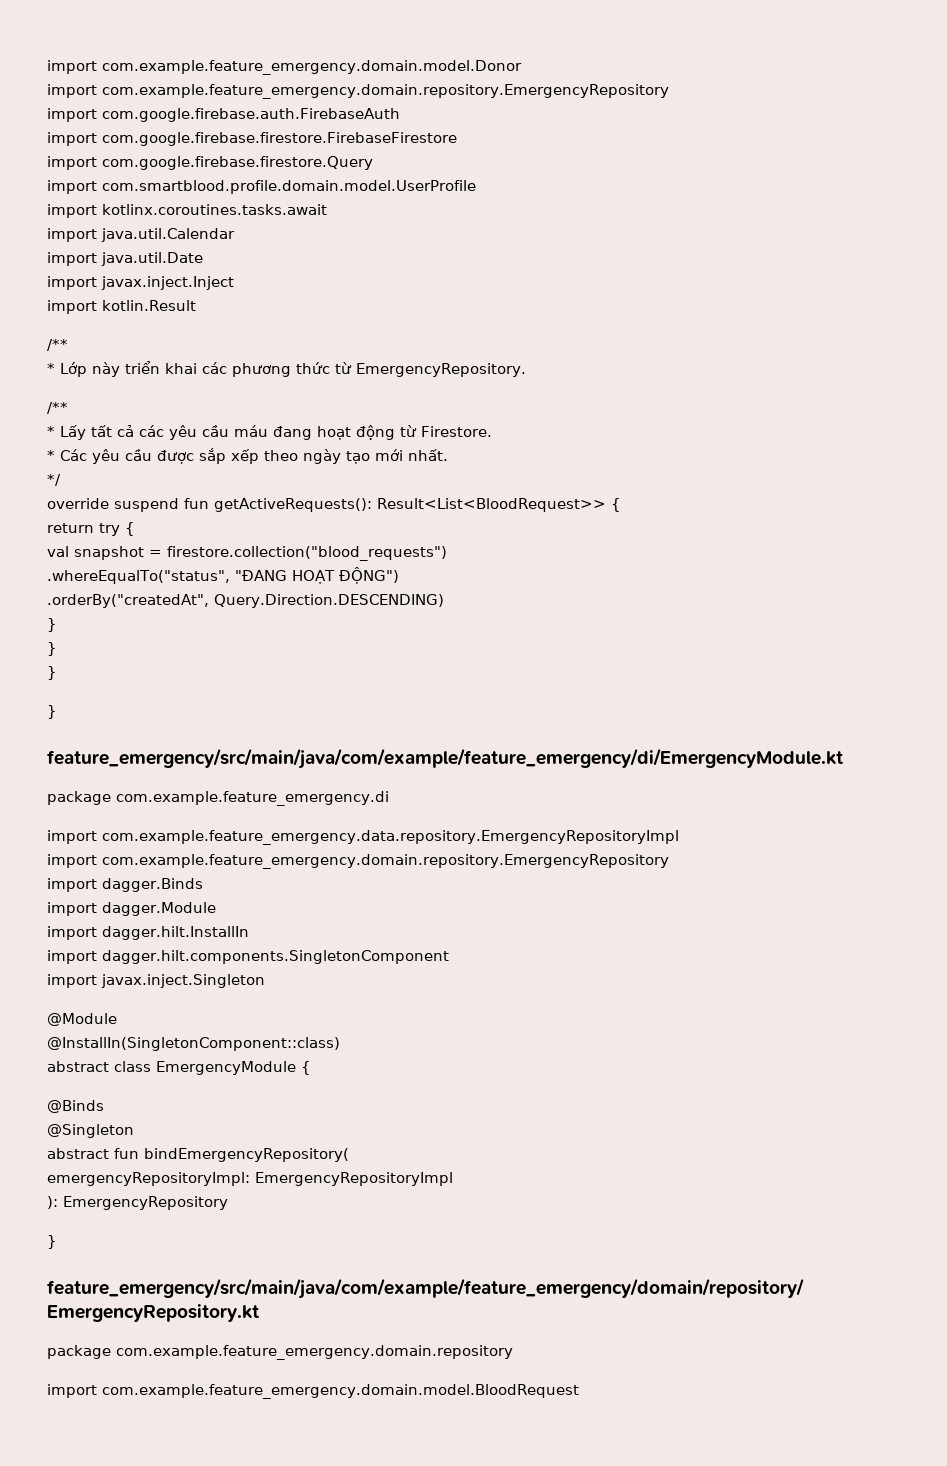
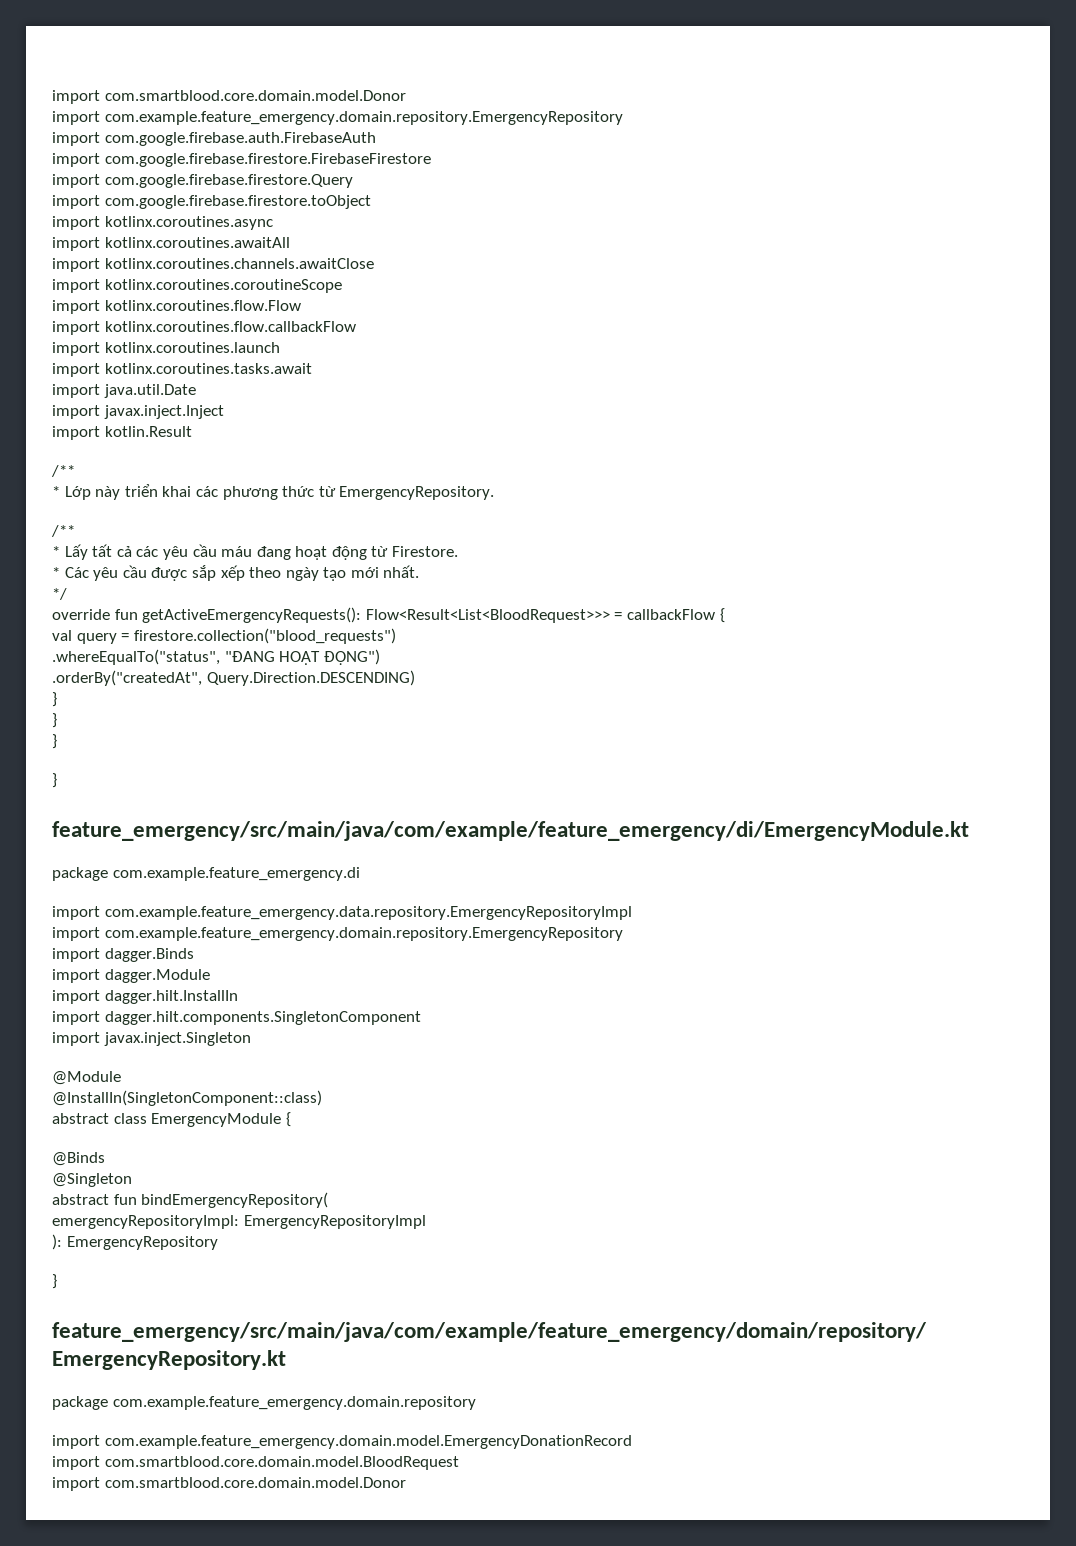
[47,60,522,75] import com.example.feature_emergency.domain.model.Donor -> [52,90,406,104] import com.smartblood.core.domain.model.Donor
[102,180,476,194] com.smartblood.profile.domain.model.UserProfile -> [104,195,371,209] [52,216,273,230] [52,237,290,251] [52,258,374,272] [52,279,342,293] [52,300,301,314] [52,321,356,335] [52,342,280,356] com.google.firebase.firestore.toObject // import kotlinx.coroutines.async // import kotlinx.coroutines.awaitAll // import kotlinx.coroutines.channels.awaitClose // import kotlinx.coroutines.coroutineScope // import kotlinx.coroutines.flow.Flow // import kotlinx.coroutines.flow.callbackFlow // import kotlinx.coroutines.launch
[47,228,235,242] // import java.util.Calendar -> (312, 368) none
[114,498,621,512] [47,523,120,536] suspend fun getActiveRequests(): Result<List<BloodRequest>> { // return try -> [114,607,715,623] fun getActiveEmergencyRequests(): Flow<Result<List<BloodRequest>>> = callbackFlow
[74,546,144,560] snapshot -> [76,633,117,644] query
[102,1384,579,1399] com.example.feature_emergency.domain.model.BloodRequest -> [104,1435,632,1449] [52,1456,459,1470] [52,1477,406,1491] com.example.feature_emergency.domain.model.EmergencyDonationRecord // import com.smartblood.core.domain.model.BloodRequest // import com.smartblood.core.domain.model.Donor

